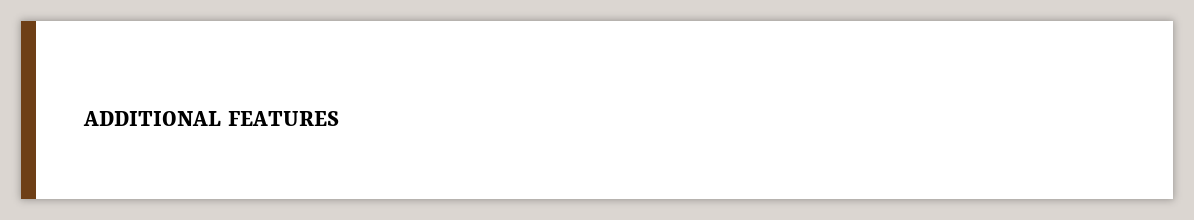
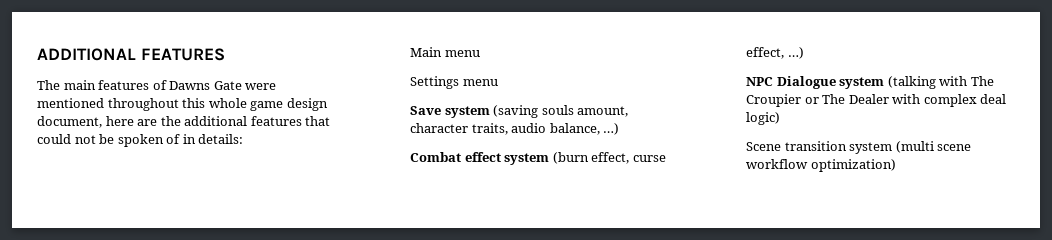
(339, 118) none -> [37,80,277,90] [37,98,328,111] [37,116,331,128] [37,134,244,147] [410,47,480,57] [410,76,498,89] [410,105,629,118] [410,123,620,135] [410,152,666,165] [746,47,804,59] [746,76,994,89] [746,94,1007,107] [746,112,781,125] [746,141,972,154] [746,159,896,172] // The main features of Dawns Gate were mentioned throughout this whole game design document, here are the additional features that could not be spoken of in details: // Main menu // Settings menu // Save system (saving souls amount, character traits, audio balance, …) // Combat effect system (burn effect, curse effect, …) // NPC Dialogue system (talking with The Croupier or The Dealer with complex deal logic) // Scene transition system (multi scene workflow optimization)

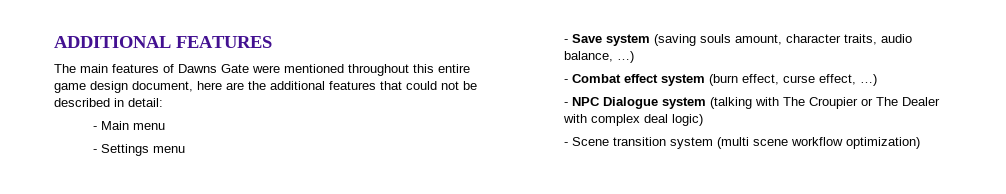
[208,98,247,108] whole -> [438,64,470,73] entire
[117,134,244,147] spoken of in details: // -> [54,98,163,107] [92,126,97,130] described in detail: // -
(480, 53) none -> [92,149,97,153] -
(498, 82) none -> [563,39,568,43] -
(620, 129) none -> [563,79,568,83] -
(804, 53) none -> [563,102,568,106] -
(781, 118) none -> [563,142,568,146] -

